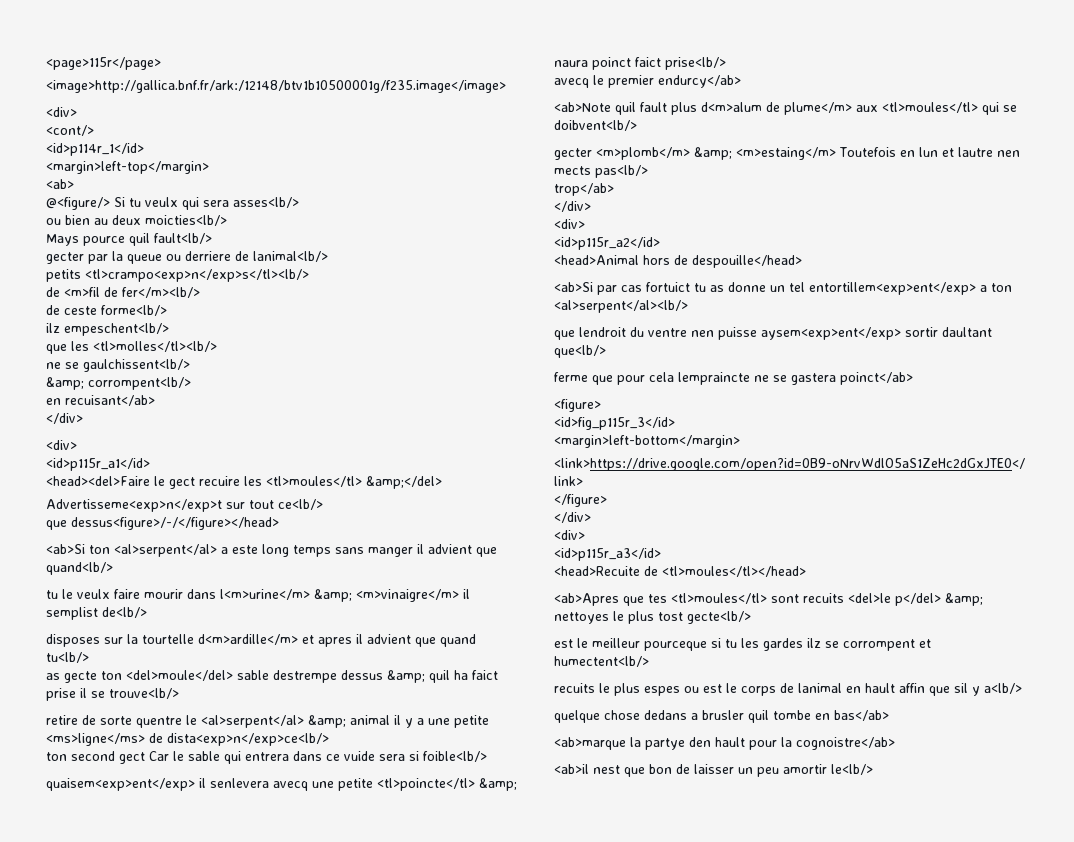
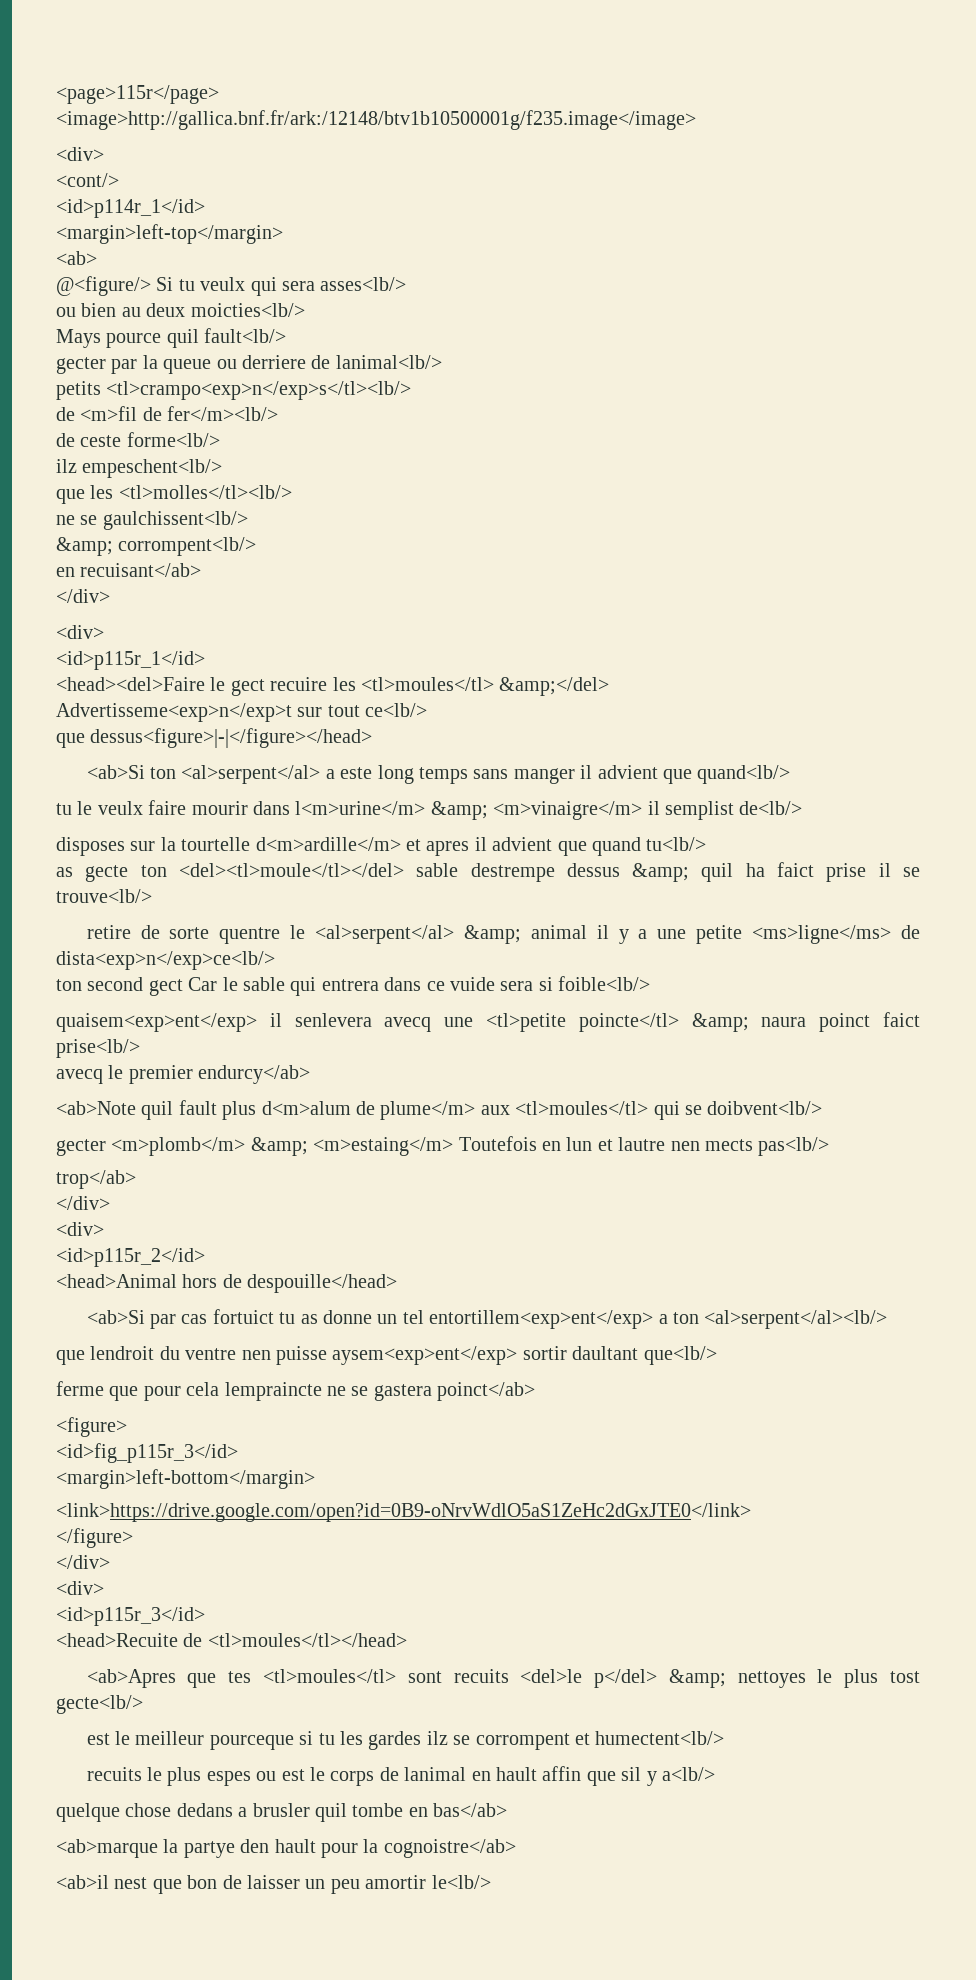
[46,458,150,471] <id>p115r_a1</id> -> [56,651,205,670] <id>p115r_1</id>
[71,517,279,530] dessus<figure>/-/</figure></head> -> [90,728,373,748] dessus<figure>|-|</figure></head>
[126,670,233,681] <del>moule</del> -> [178,863,404,877] <del><tl>moule</tl></del>
[338,778,475,791] petite <tl>poincte</tl> -> [486,1013,679,1032] <tl>petite poincte</tl>
[554,237,660,250] <id>p115r_a2</id> -> [56,1248,205,1267] <id>p115r_2</id>
[554,548,661,561] <id>p115r_a3</id> -> [56,1607,205,1626] <id>p115r_3</id>

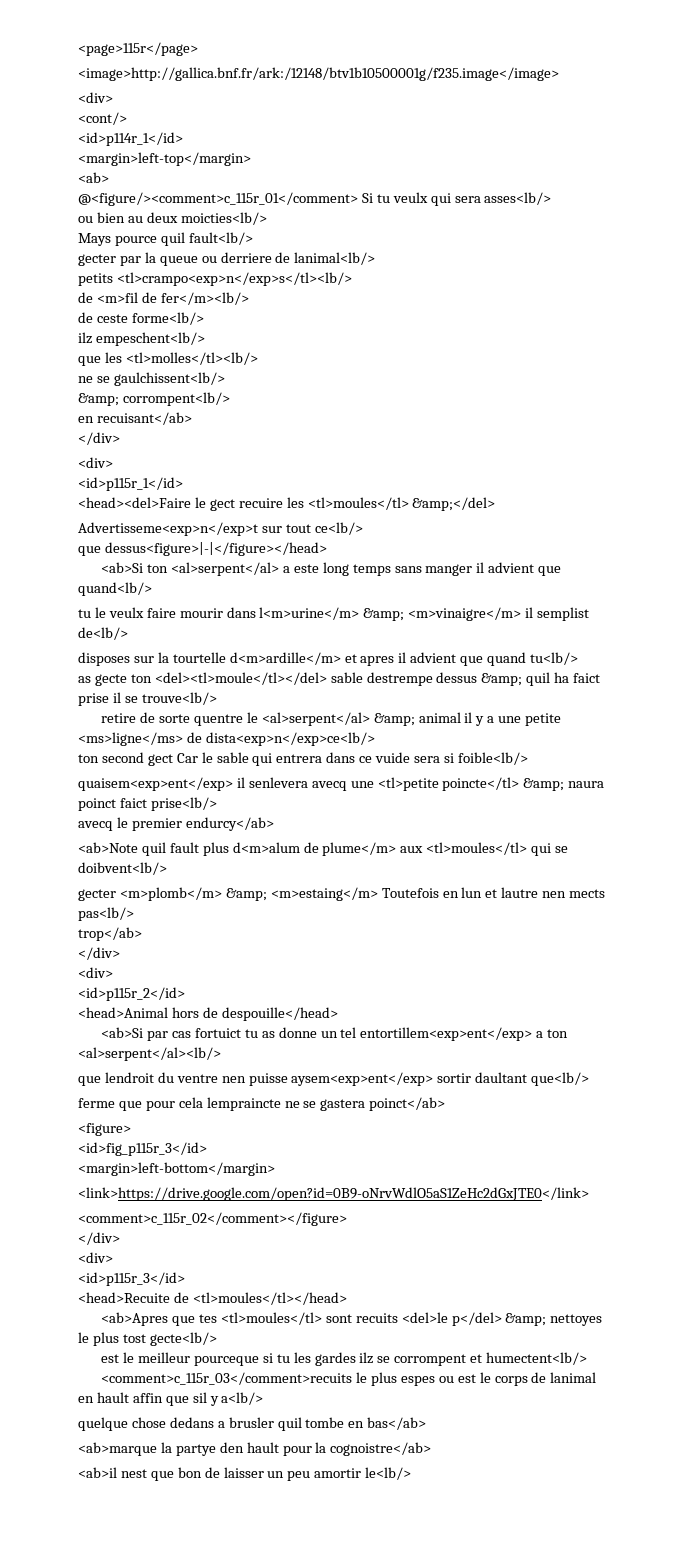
[56,276,151,296] @<figure/> -> [78,192,358,206] @<figure/><comment>c_115r_01</comment>
[56,1528,133,1548] </figure> -> [78,1212,347,1226] <comment>c_115r_02</comment></figure>
[86,1767,142,1781] recuits -> [101,1372,353,1385] <comment>c_115r_03</comment>recuits

